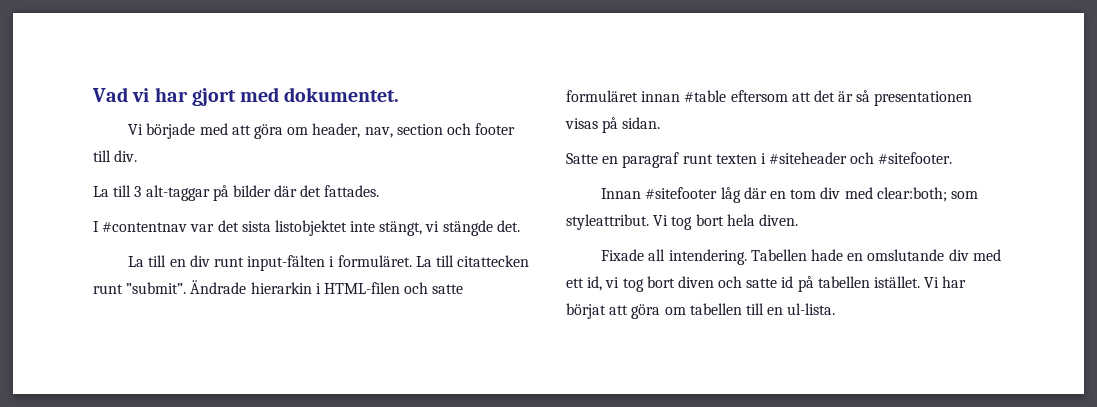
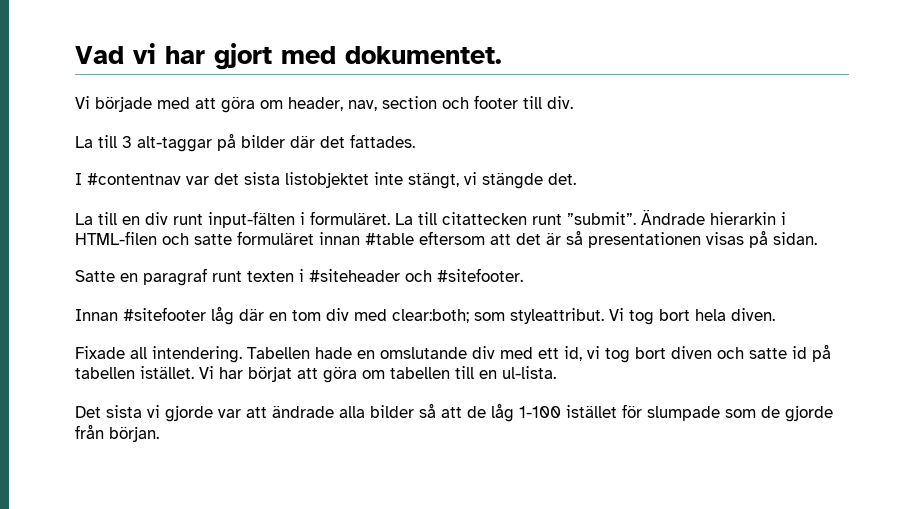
(836, 309) none -> [75,403,833,422] [75,424,159,442] // Det sista vi gjorde var att ändrade alla bilder så att de låg 1-100 istället för slumpade som de gjorde från början.

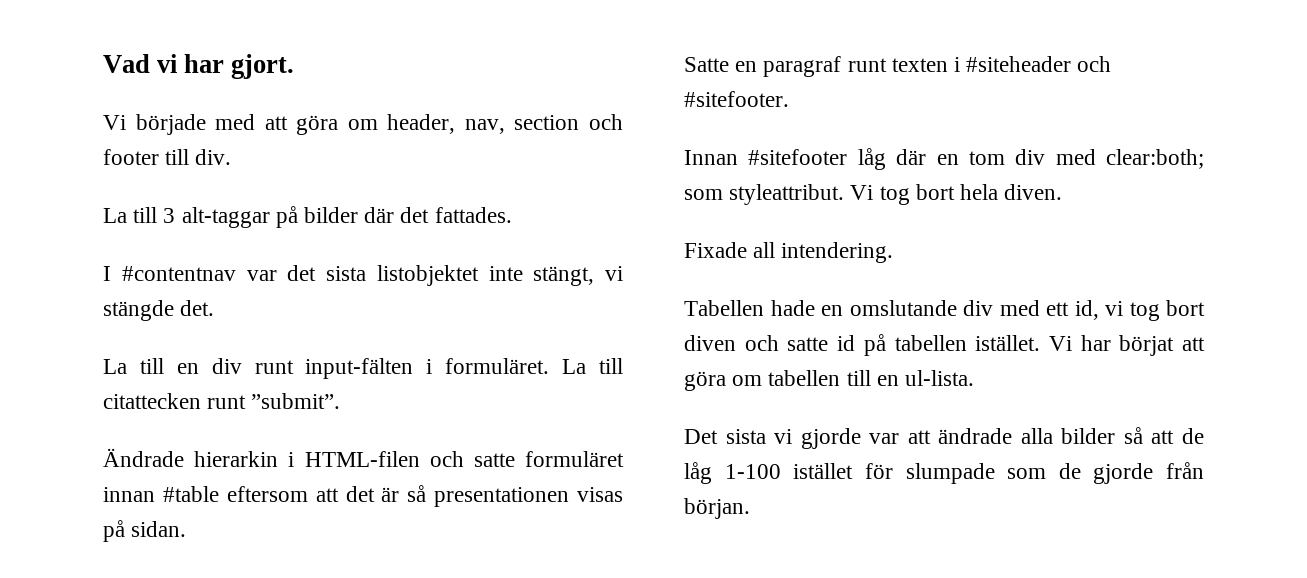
[214,43,502,70] gjort med dokumentet. -> [231,54,295,79] gjort.
(636, 218) none -> (341, 401) //
(242, 354) none -> (894, 252) //

